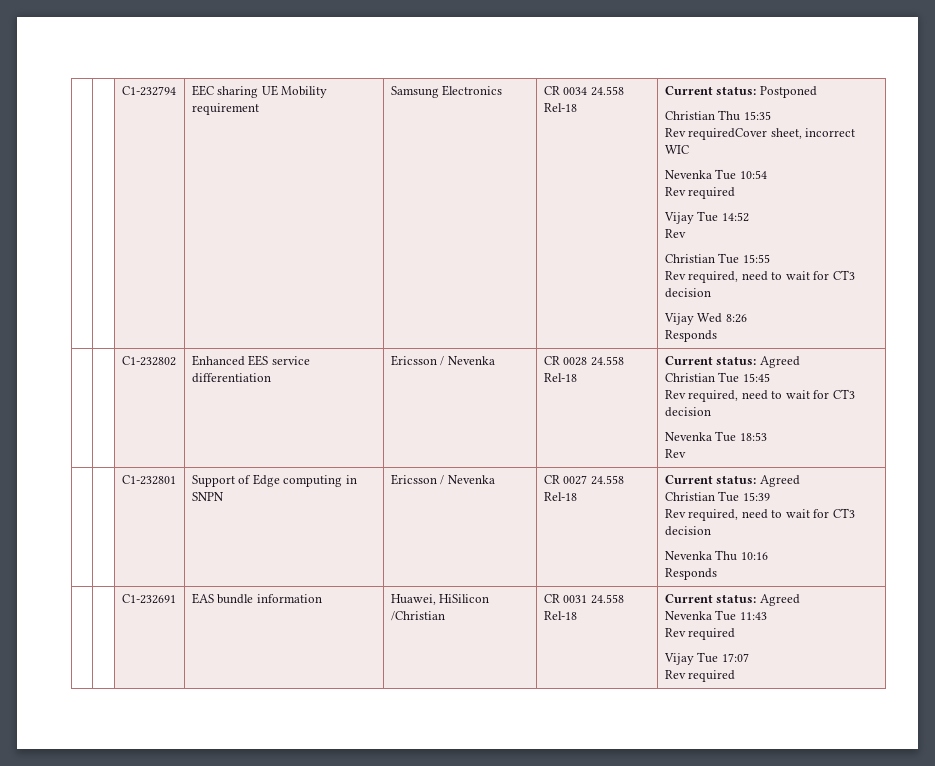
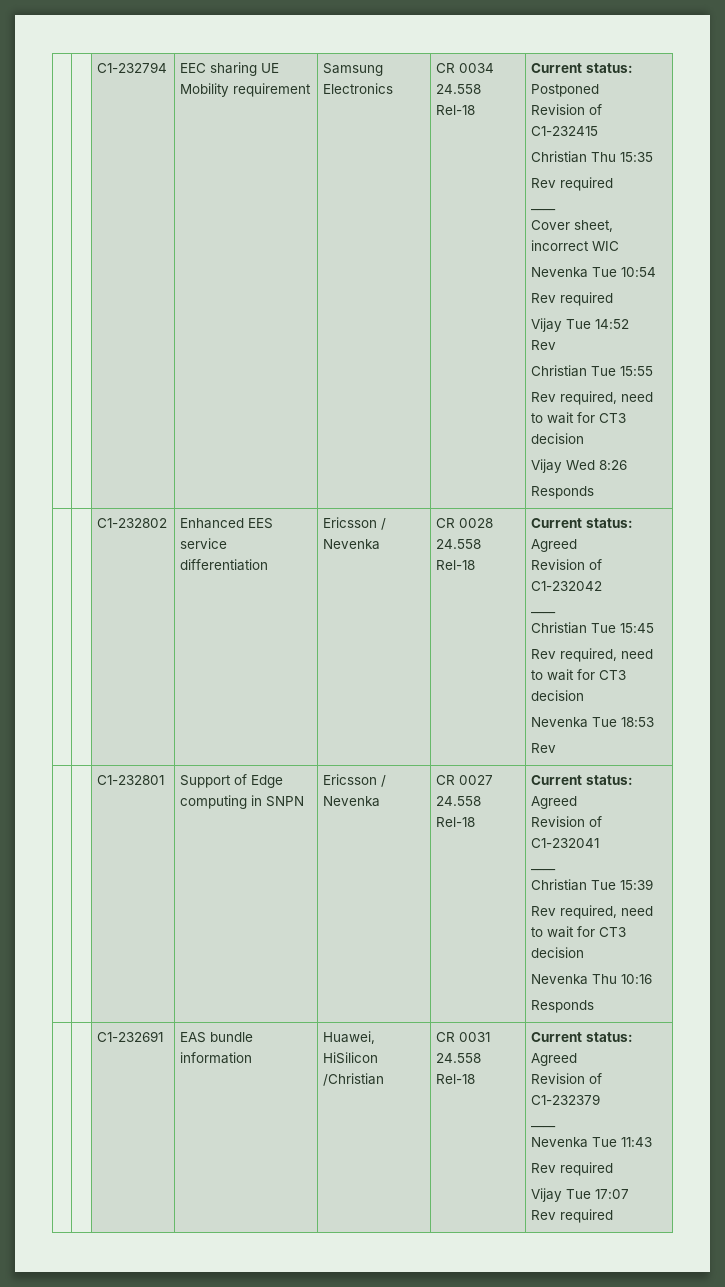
(817, 92) none -> [531,104,603,115] [531,126,599,136] // Revision of C1-232415
[688,128,768,140] requiredCover -> [560,177,614,191] [531,209,557,211] [531,220,571,230] required // ____ // Cover
(800, 362) none -> [531,559,603,570] [531,581,603,591] [531,612,557,614] // Revision of C1-232042 // ____
(800, 481) none -> [531,816,603,827] [531,838,600,848] [531,869,557,871] // Revision of C1-232041 // ____
(800, 600) none -> [531,1073,603,1084] [531,1094,601,1105] [531,1126,557,1128] // Revision of C1-232379 // ____

